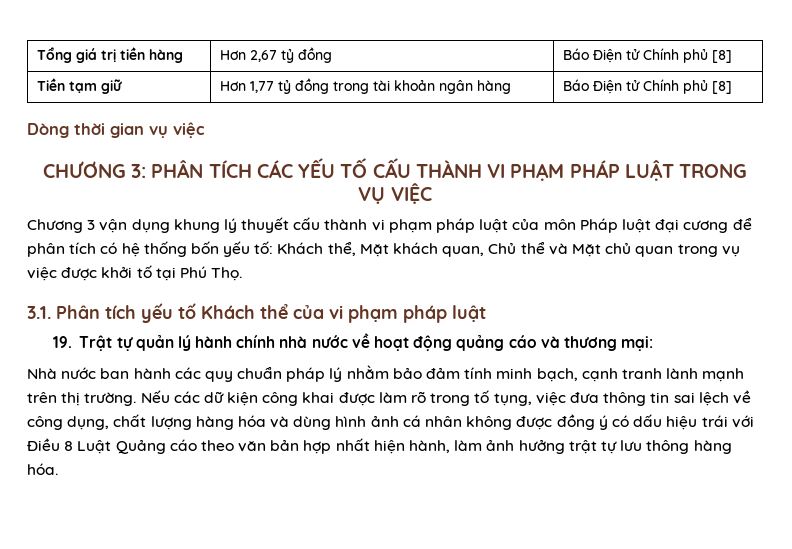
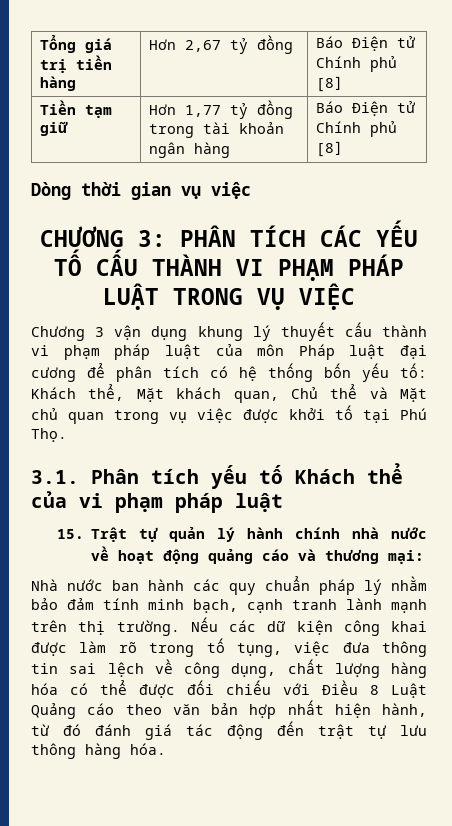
[52,336,72,348] 19. -> [56,529,84,539] 15.
[270,414,728,430] và dùng hình ảnh cá nhân không được đồng ý có dấu hiệu trái -> [70,680,271,698] có thể được đối chiếu
[454,439,565,454] làm ảnh hưởng -> [31,721,304,740] từ đó đánh giá tác động đến

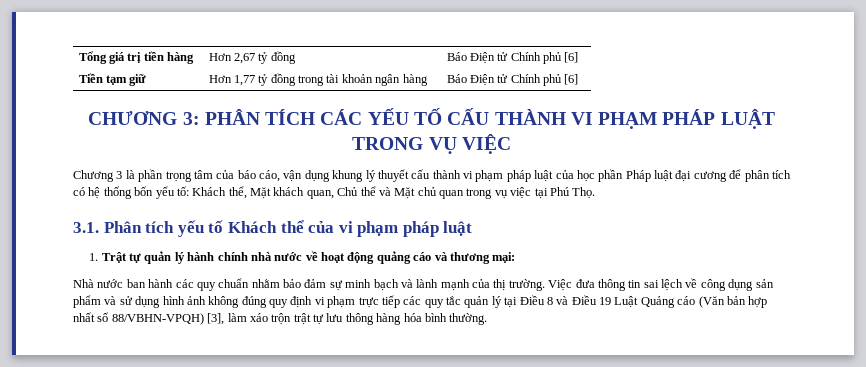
[315,76,343,92] [8] -> [564,52,579,63] [6]
[315,141,343,157] [31,182,251,200] [8] // Dòng thời gian vụ việc -> [564,74,579,85] [6]
(105, 332) none -> [125,169,280,182] là phần trọng tâm của báo cáo,
[257,344,285,356] môn -> [576,169,624,182] học phần
[243,405,353,423] được khởi tố -> (532, 193) none
[56,529,84,539] 15. -> [89,253,99,261] 1.
[319,579,382,595] pháp lý -> (250, 283) none
[103,598,337,613] tính minh bạch, cạnh tranh -> [329,279,413,291] sự minh bạch và
[31,620,67,632] trên -> [472,279,490,288] của
[190,617,427,636] [31,638,331,657] Nếu các dữ kiện công khai được làm rõ trong tố tụng, việc -> [548,279,573,291] Việc
[231,659,427,678] [31,680,379,698] dụng, chất lượng hàng hóa có thể được đối chiếu với Điều 8 -> [728,279,774,291] [73,295,611,308] dụng sản phẩm và sử dụng hình ảnh không đúng quy định vi phạm trực tiếp các quy tắc quản lý tại Điều 8 và Điều 19
[125,704,200,715] theo văn -> [698,296,725,308] (Văn
[334,703,427,718] [31,721,304,740] hiện hành, từ đó đánh giá tác động đến -> [97,312,292,325] số 88/VBHN-VPQH) [3], làm xáo trộn
[130,743,166,755] hóa. -> [403,313,488,325] hóa bình thường.

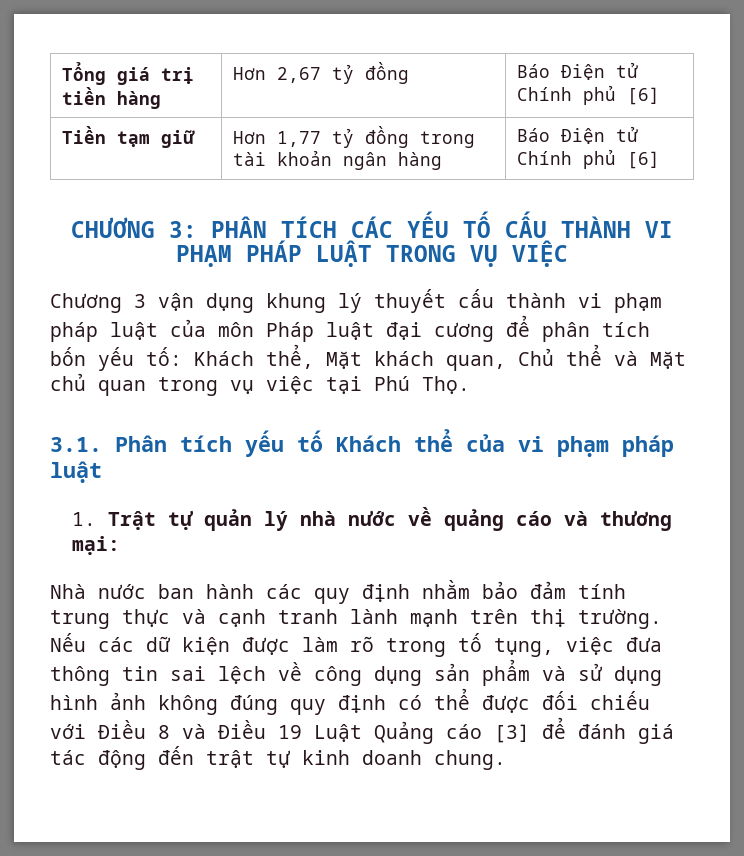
[125,169,280,182] là phần trọng tâm của báo cáo, -> (146, 301) none
[576,169,624,182] học phần -> [218,322,254,337] môn
[73,186,132,199] có hệ thống -> (650, 329) none
[187,252,248,261] hành chính -> (289, 521) none
[321,252,375,264] hoạt động -> (433, 516) none
[218,278,250,288] chuẩn -> [362,584,410,602] định
[329,279,413,291] sự minh bạch và -> [578,584,626,599] [50,609,338,629] tính trung thực và cạnh tranh
[472,279,490,288] của -> [470,609,518,624] trên
[548,279,573,291] Việc -> [50,633,614,657] Nếu các dữ kiện được làm rõ trong tố tụng, việc
[314,295,518,308] vi phạm trực tiếp các quy tắc quản lý tại -> [398,688,650,713] [50,724,86,739] có thể được đối chiếu với
[698,296,768,308] [73,312,488,325] (Văn bản hợp nhất số 88/VBHN-VPQH) [3], làm xáo trộn trật tự lưu thông hàng hóa bình thường. -> [494,717,674,744] [50,746,506,770] [3] để đánh giá tác động đến trật tự kinh doanh chung.

